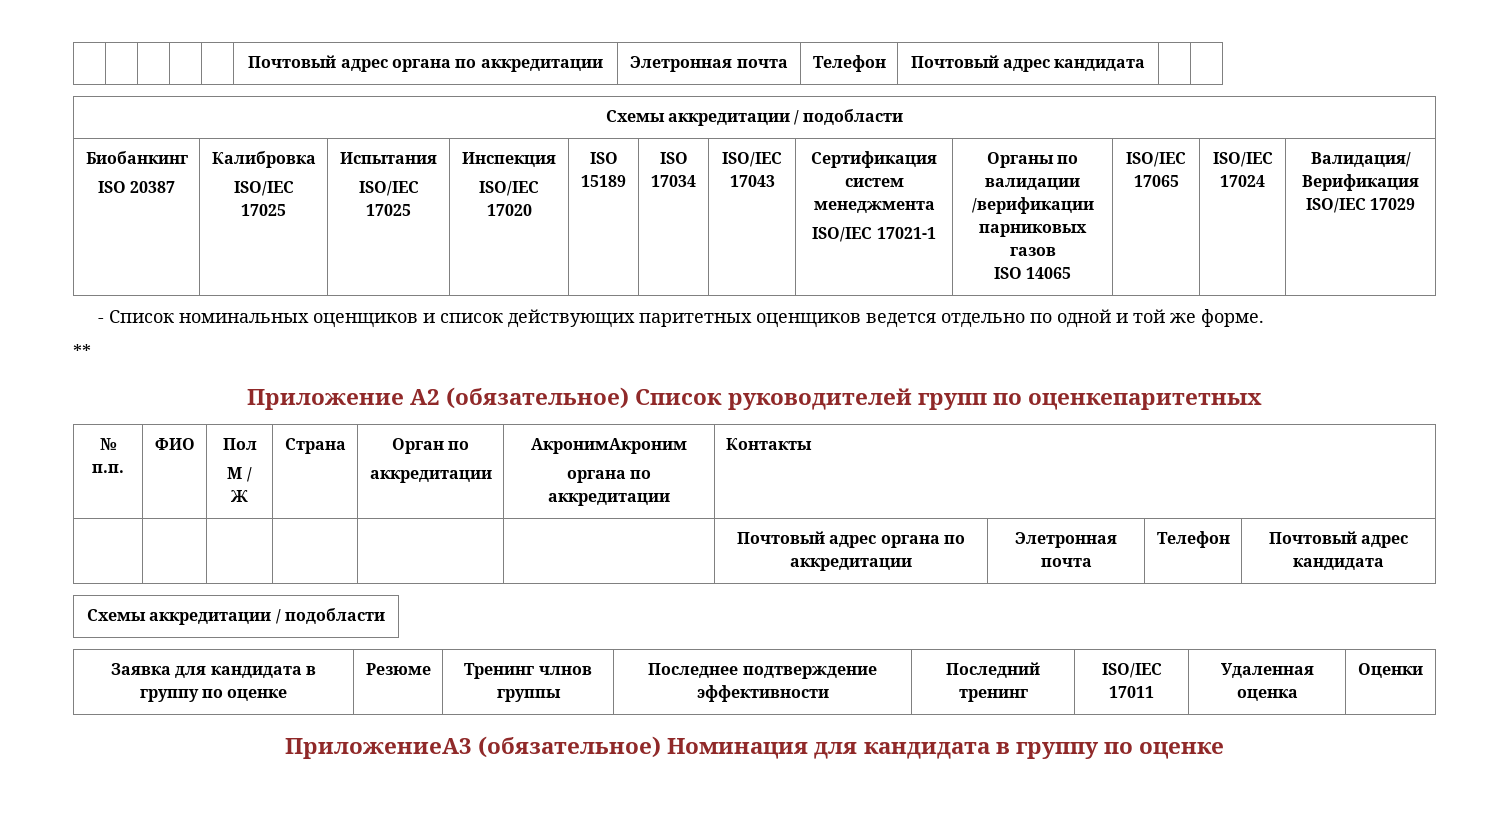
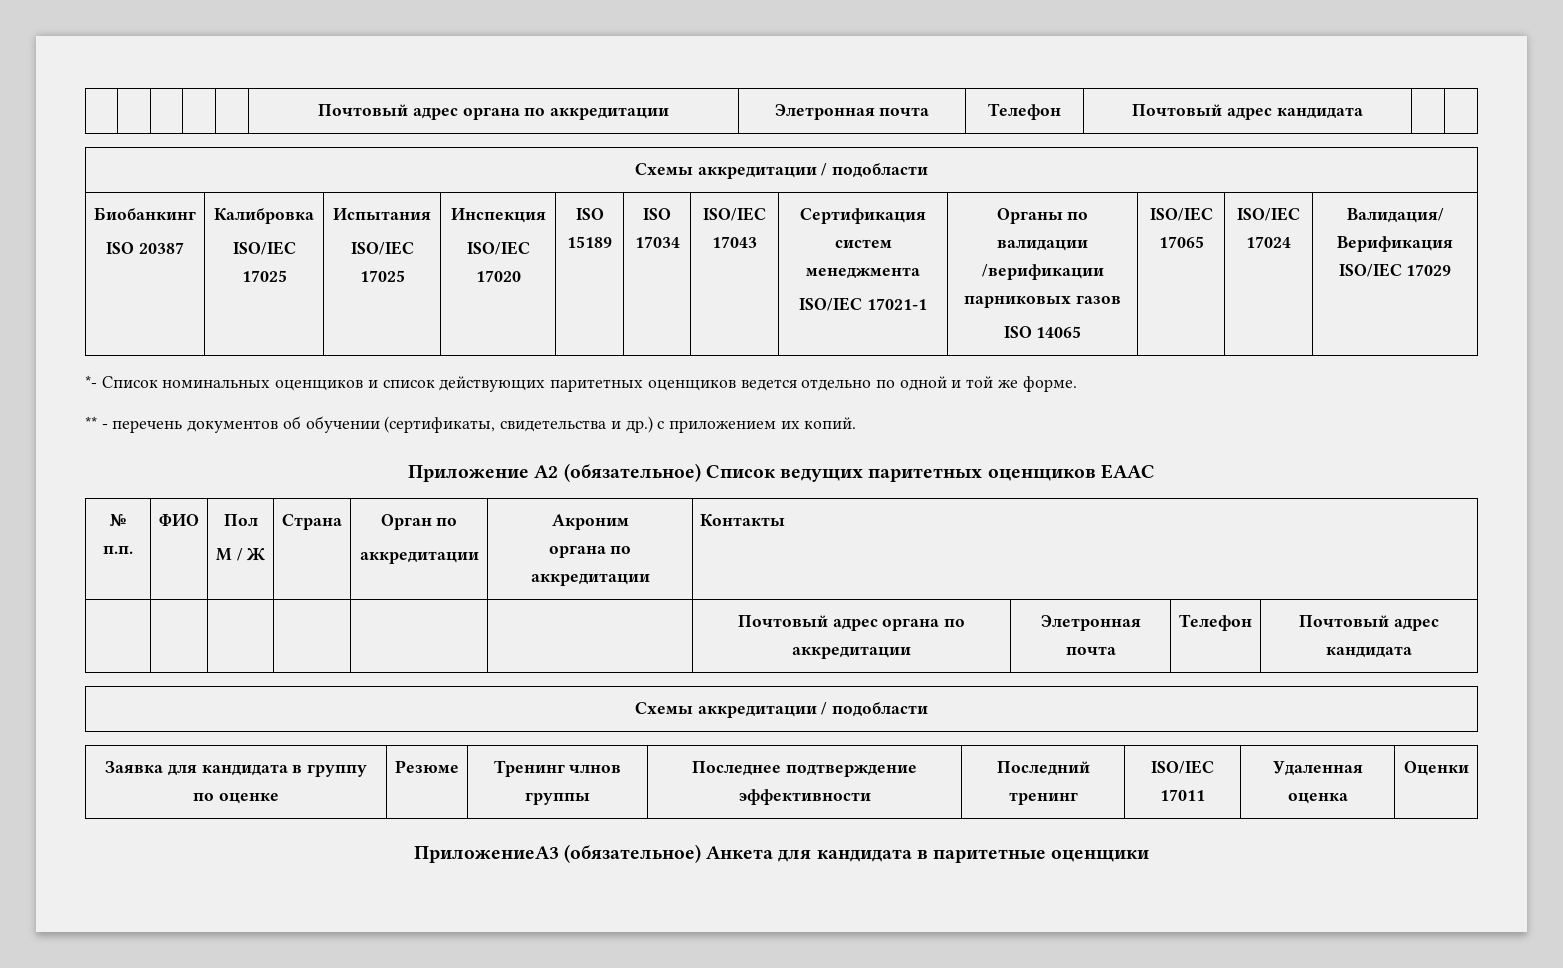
[97,318,104,323] - -> [85,375,97,388] *-
(91, 351) none -> [101,416,857,433] - перечень документов об обучении (сертификаты, свидетельства и др.) с приложением их копий.
[727,388,1262,410] руководителей групп по оценкепаритетных -> [780,464,1155,482] ведущих паритетных оценщиков ЕААС
[531,438,687,454] АкронимАкроним -> [551,514,629,530] Акроним
[667,738,1224,759] Номинация для кандидата в группу по оценке -> [706,846,1150,863] Анкета для кандидата в паритетные оценщики

